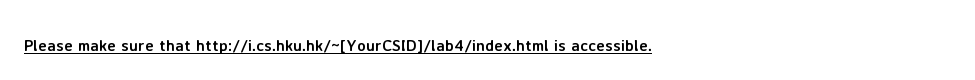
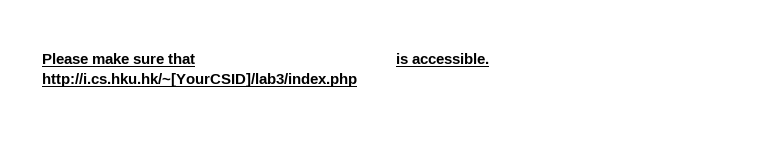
[196,40,549,54] http://i.cs.hku.hk/~[YourCSID]/lab4/index.html -> [42,73,357,87] http://i.cs.hku.hk/~[YourCSID]/lab3/index.php

